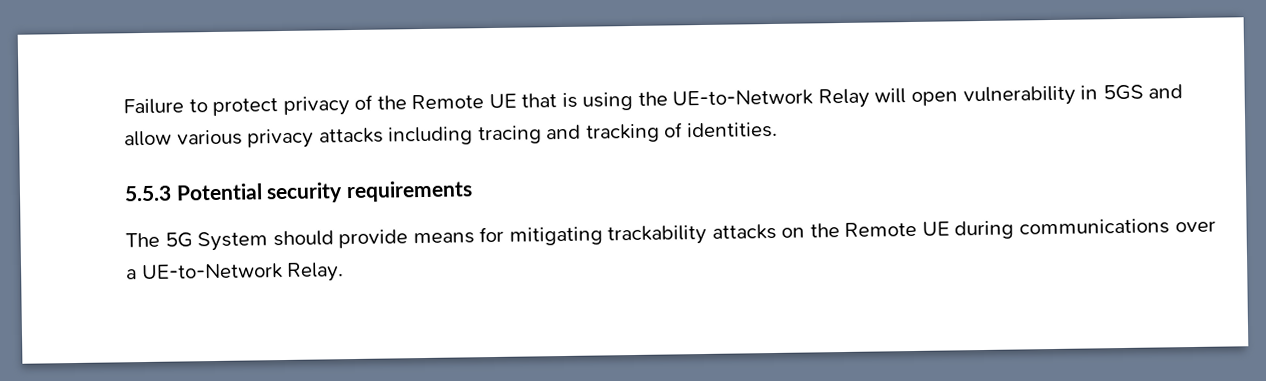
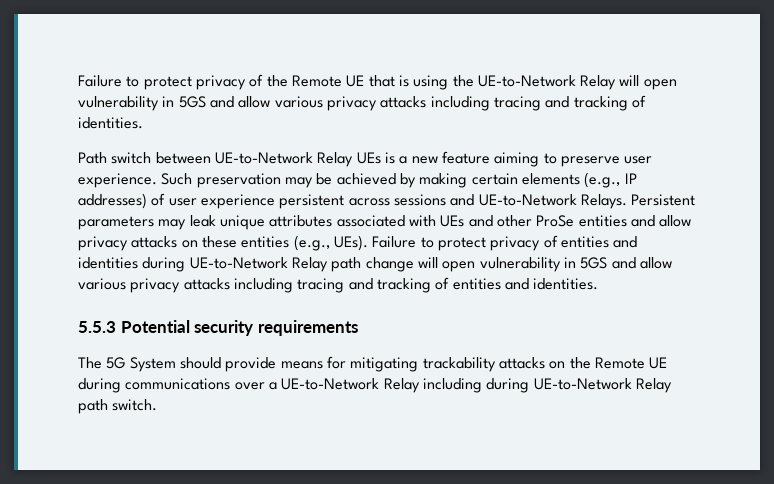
(778, 130) none -> [78,151,653,167] [78,172,637,188] [78,193,696,209] [78,215,692,230] [78,235,638,251] [78,257,672,272] [78,277,599,293] // Path switch between UE-to-Network Relay UEs is a new feature aiming to preserve user experience. Such preservation may be achieved by making certain elements (e.g., IP addresses) of user experience persistent across sessions and UE-to-Network Relays. Persistent parameters may leak unique attributes associated with UEs and other ProSe entities and allow privacy attacks on these entities (e.g., UEs). Failure to protect privacy of entities and identities during UE-to-Network Relay path change will open vulnerability in 5GS and allow various privacy attacks including tracing and tracking of entities and identities.
[287,262,345,282] Relay. -> [383,378,672,393] [78,399,158,414] Relay including during UE-to-Network Relay path switch.

